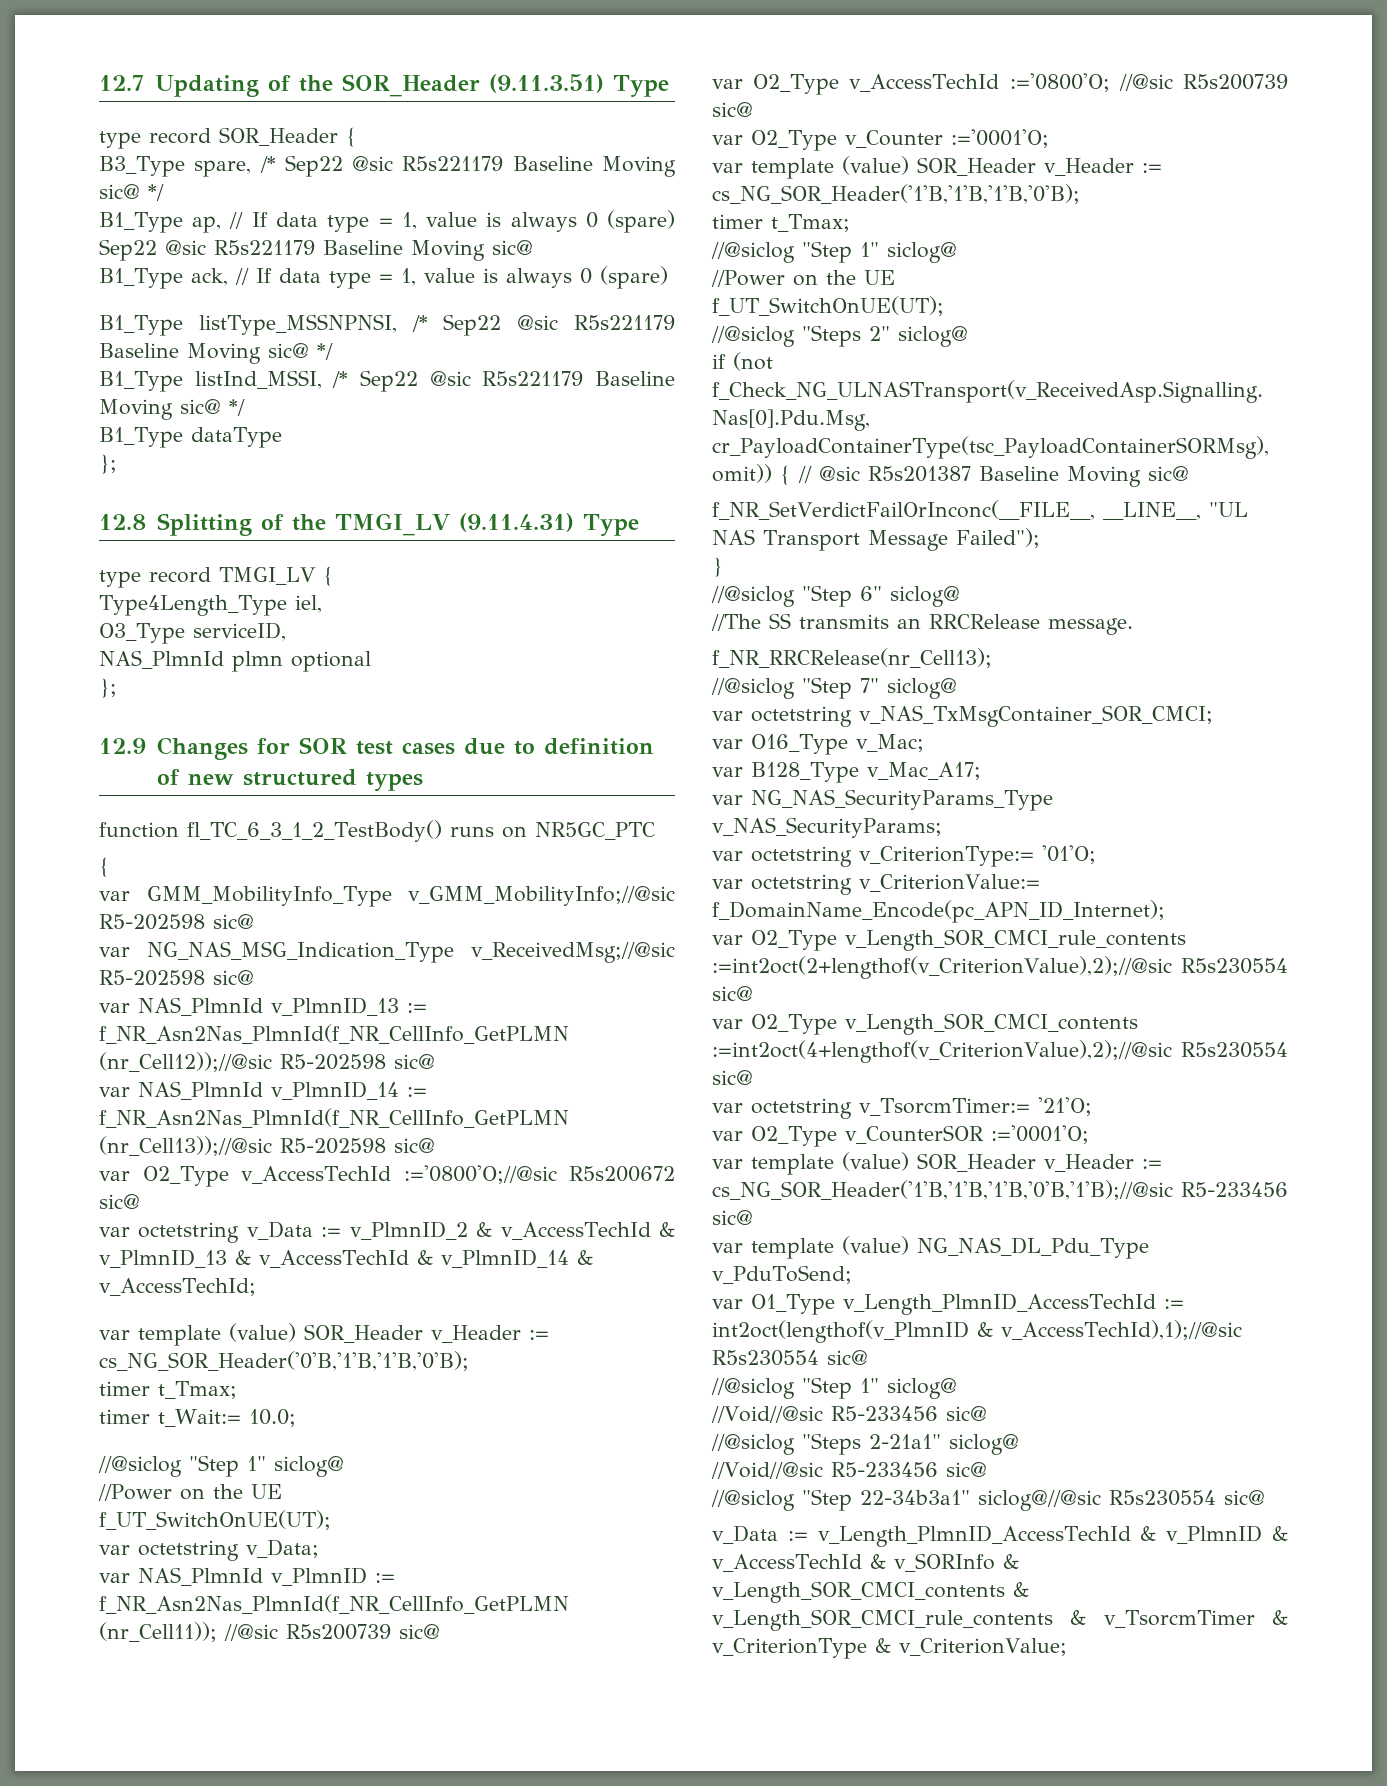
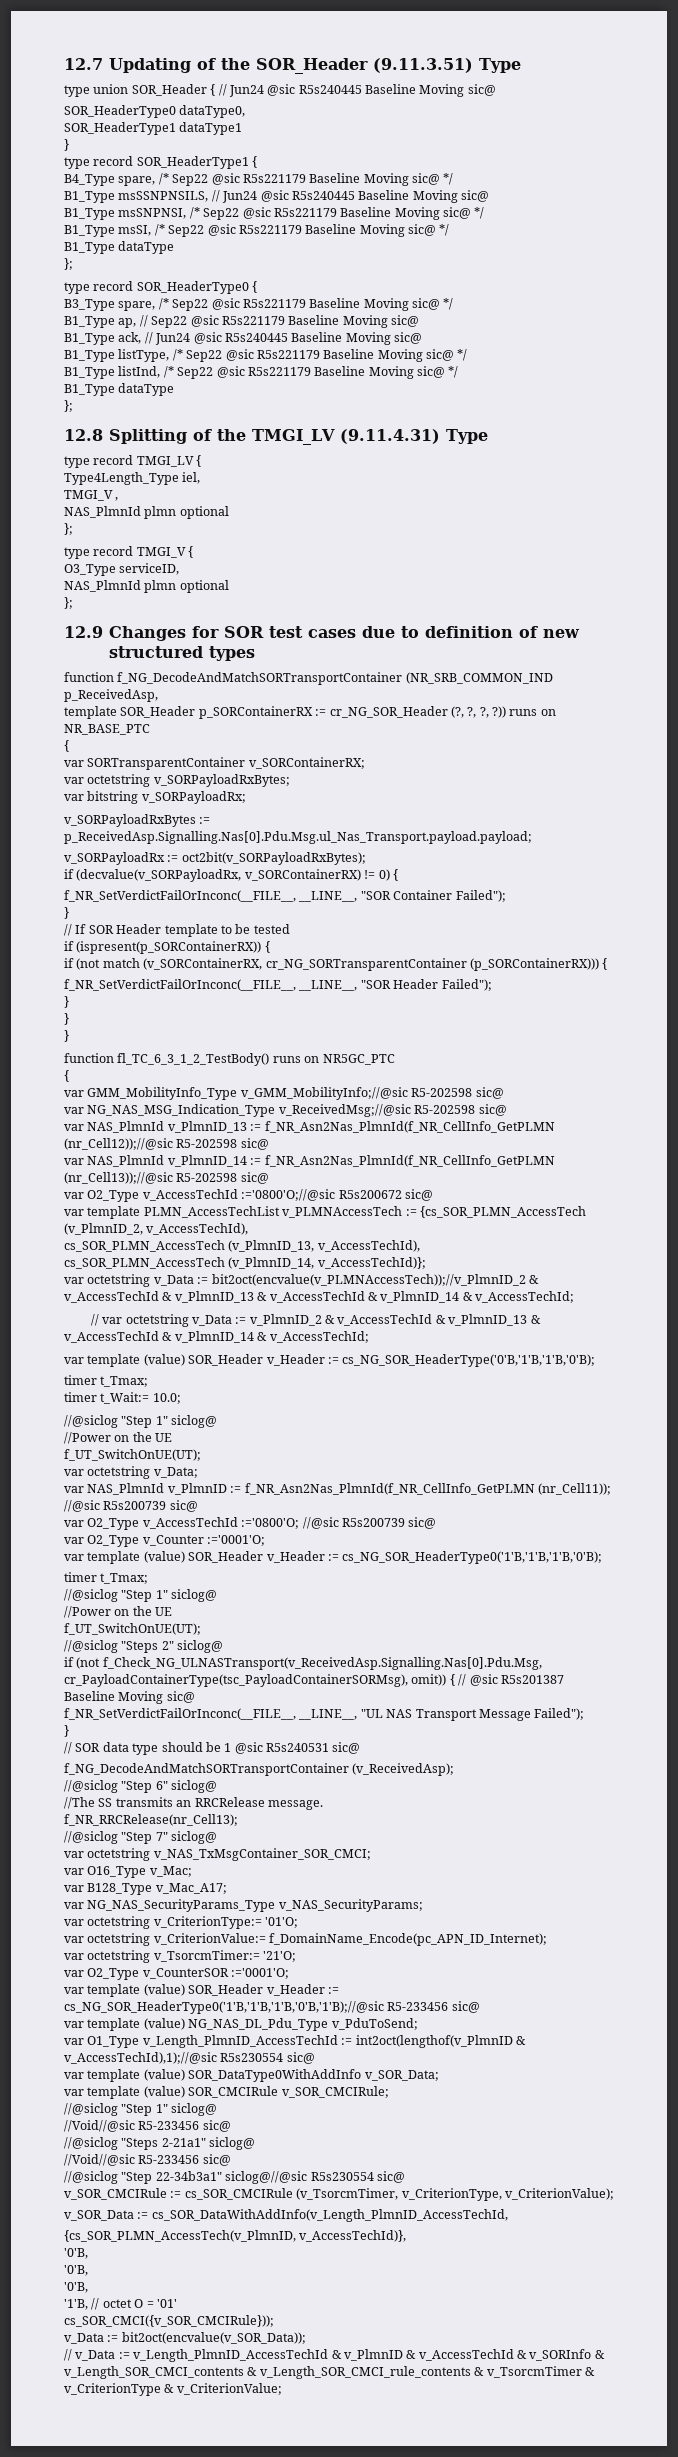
[149,127,338,146] record SOR_Header -> [93,84,496,97] [64,105,246,118] [64,122,243,135] [64,139,69,151] [64,156,258,169] [64,173,454,186] [64,190,489,203] [64,207,485,220] [64,224,450,237] [64,241,175,254] [64,258,73,270] [64,281,249,294] union SOR_Header { // Jun24 @sic R5s240445 Baseline Moving sic@ // SOR_HeaderType0 dataType0, // SOR_HeaderType1 dataType1 // } // type record SOR_HeaderType1 { // B4_Type spare, /* Sep22 @sic R5s221179 Baseline Moving sic@ */ // B1_Type msSSNPNSILS, // Jun24 @sic R5s240445 Baseline Moving sic@ // B1_Type msSNPNSI, /* Sep22 @sic R5s221179 Baseline Moving sic@ */ // B1_Type msSI, /* Sep22 @sic R5s221179 Baseline Moving sic@ */ // B1_Type dataType // }; // type record SOR_HeaderType0
[251,210,675,233] If data type = 1, value is always 0 (spare) -> (148, 321) none
[255,266,668,289] [99,314,675,336] [99,343,333,364] [99,370,322,392] If data type = 1, value is always 0 (spare) // B1_Type listType_MSSNPNSI, /* Sep22 @sic R5s221179 Baseline Moving sic@ */ // B1_Type listInd_MSSI, -> [155,332,422,345] [64,349,468,362] [64,366,161,379] Jun24 @sic R5s240445 Baseline Moving sic@ // B1_Type listType, /* Sep22 @sic R5s221179 Baseline Moving sic@ */ // B1_Type listInd,
(322, 604) none -> [64,490,119,501] [64,506,229,519] [64,523,73,535] [64,546,194,559] // TMGI_V , // NAS_PlmnId plmn optional // }; // type record TMGI_V {
(423, 781) none -> [64,672,553,685] [64,689,158,702] [64,706,556,719] [64,724,150,735] [64,740,69,752] [64,757,365,770] [64,774,290,787] [64,791,246,804] [64,814,211,827] [64,831,532,844] [64,852,366,865] [64,869,398,882] [64,890,506,902] [64,907,69,919] [64,924,290,937] [64,941,270,954] [64,958,608,971] [64,979,492,991] [64,996,69,1008] [64,1013,69,1025] [64,1030,69,1042] // function f_NG_DecodeAndMatchSORTransportContainer (NR_SRB_COMMON_IND p_ReceivedAsp, // template SOR_Header p_SORContainerRX := cr_NG_SOR_Header (?, ?, ?, ?)) runs on NR_BASE_PTC // { // var SORTransparentContainer v_SORContainerRX; // var octetstring v_SORPayloadRxBytes; // var bitstring v_SORPayloadRx; // v_SORPayloadRxBytes := p_ReceivedAsp.Signalling.Nas[0].Pdu.Msg.ul_Nas_Transport.payload.payload; // v_SORPayloadRx := oct2bit(v_SORPayloadRxBytes); // if (decvalue(v_SORPayloadRx, v_SORContainerRX) != 0) { // f_NR_SetVerdictFailOrInconc(__FILE__, __LINE__, "SOR Container Failed"); // } // // If SOR Header template to be tested // if (ispresent(p_SORContainerRX)) { // if (not match (v_SORContainerRX, cr_NG_SORTransparentContainer (p_SORContainerRX))) { // f_NR_SetVerdictFailOrInconc(__FILE__, __LINE__, "SOR Header Failed"); // } // } // }
(130, 1232) none -> [87,1206,586,1219] [64,1223,249,1235] [64,1240,420,1252] [64,1257,426,1269] [64,1274,539,1287] [64,1291,574,1303] [90,1314,123,1326] template PLMN_AccessTechList v_PLMNAccessTech := {cs_SOR_PLMN_AccessTech (v_PlmnID_2, v_AccessTechId), // cs_SOR_PLMN_AccessTech (v_PlmnID_13, v_AccessTechId), // cs_SOR_PLMN_AccessTech (v_PlmnID_14, v_AccessTechId)}; // var octetstring v_Data := bit2oct(encvalue(v_PLMNAccessTech));//v_PlmnID_2 & v_AccessTechId & v_PlmnID_13 & v_AccessTechId & v_PlmnID_14 & v_AccessTechId; // // var
[99,1351,469,1371] cs_NG_SOR_Header('0'B,'1'B,'1'B,'0'B); -> [342,1354,596,1367] cs_NG_SOR_HeaderType('0'B,'1'B,'1'B,'0'B);
[712,184,1080,204] cs_NG_SOR_Header('1'B,'1'B,'1'B,'0'B); -> [342,1551,603,1564] cs_NG_SOR_HeaderType0('1'B,'1'B,'1'B,'0'B);
(723, 567) none -> [64,1742,361,1755] [64,1763,455,1776] // // SOR data type should be 1 @sic R5s240531 sic@ // f_NG_DecodeAndMatchSORTransportContainer (v_ReceivedAsp);
[712,929,1186,951] [712,956,1288,979] [712,986,753,1001] [712,1013,1138,1035] [712,1040,1288,1063] [712,1070,753,1085] // var O2_Type v_Length_SOR_CMCI_rule_contents :=int2oct(2+lengthof(v_CriterionValue),2);//@sic R5s230554 sic@ // var O2_Type v_Length_SOR_CMCI_contents :=int2oct(4+lengthof(v_CriterionValue),2);//@sic R5s230554 sic@ -> (548, 1939) none
[712,1180,1173,1200] cs_NG_SOR_Header('1'B,'1'B,'1'B,'0'B,'1'B);//@sic -> [64,2001,384,2014] cs_NG_SOR_HeaderType0('1'B,'1'B,'1'B,'0'B,'1'B);//@sic
(868, 1357) none -> [64,2069,439,2082] [64,2086,389,2099] // var template (value) SOR_DataType0WithAddInfo v_SOR_Data; // var template (value) SOR_CMCIRule v_SOR_CMCIRule;
(1265, 1497) none -> [64,2188,614,2201] [64,2209,508,2222] [64,2230,407,2242] [64,2248,88,2259] [64,2265,88,2276] [64,2282,88,2293] [64,2298,177,2310] [64,2315,274,2327] [64,2332,306,2344] [64,2349,72,2361] v_SOR_CMCIRule := cs_SOR_CMCIRule (v_TsorcmTimer, v_CriterionType, v_CriterionValue); // v_SOR_Data := cs_SOR_DataWithAddInfo(v_Length_PlmnID_AccessTechId, // {cs_SOR_PLMN_AccessTech(v_PlmnID, v_AccessTechId)}, // '0'B, // '0'B, // '0'B, // '1'B, // octet O = '01' // cs_SOR_CMCI({v_SOR_CMCIRule})); // v_Data := bit2oct(encvalue(v_SOR_Data)); // //

